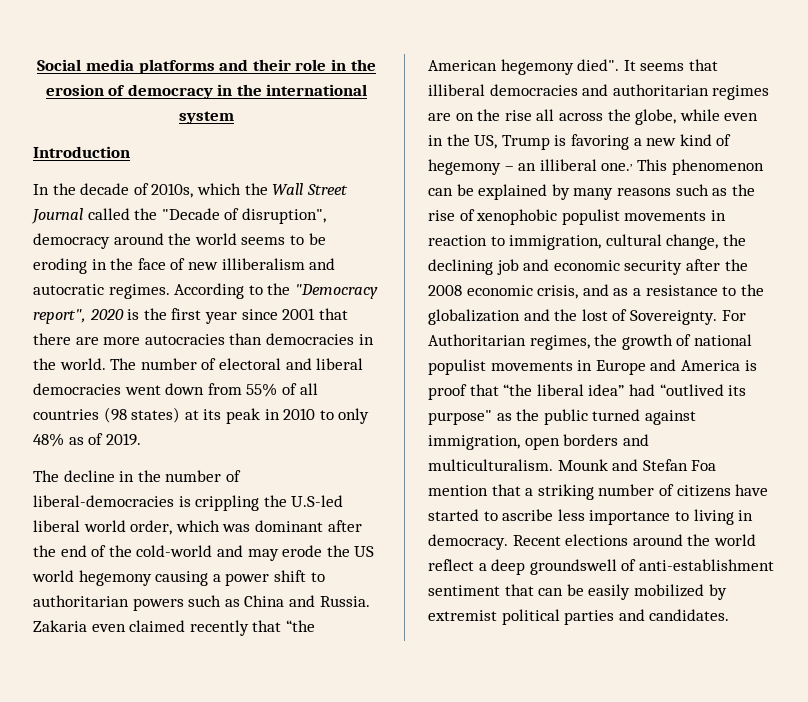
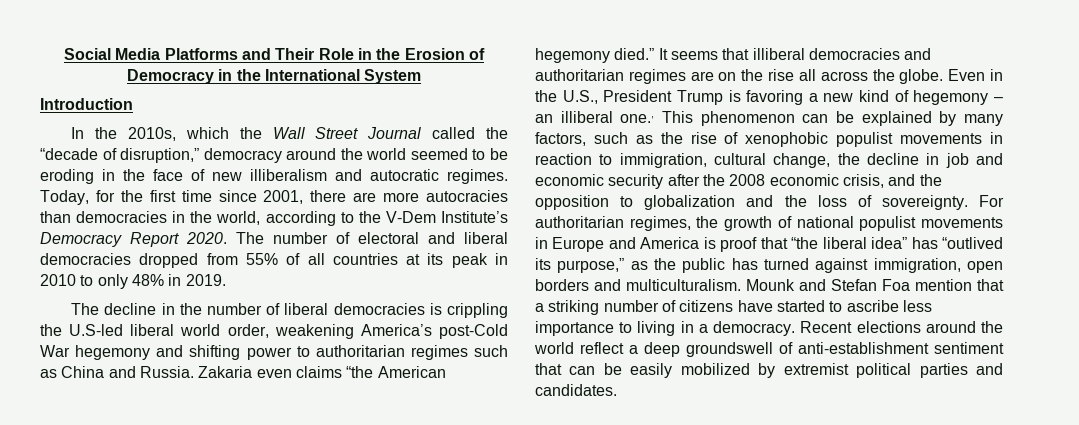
[86,59,376,74] [45,84,368,99] [179,111,234,124] media platforms and their role in the erosion of democracy in the international system -> [115,48,485,60] [126,69,422,84] Media Platforms and Their Role in the Erosion of Democracy in the International System
[80,183,149,195] decade of -> (118, 133) none
[161,208,326,224] "Decade of disruption", -> [40,148,200,163] “decade of disruption,”
[241,237,286,245] seems -> [410,148,468,160] seemed
[174,283,378,299] [33,308,348,324] According to the "Democracy report", 2020 is the first year since 2001 that -> [40,190,304,205] Today, for the first time since 2001,
[59,358,106,370] world. -> [216,211,508,226] [40,232,227,247] world, according to the V-Dem Institute’s Democracy Report 2020.
[124,383,205,395] went down -> [139,253,199,268] dropped
[103,407,181,423] (98 states) -> (398, 259) none
[68,433,104,445] as of -> [168,274,182,286] in
[33,495,174,507] liberal-democracies -> [284,303,425,315] liberal democracies
[175,520,362,532] [33,545,375,561] [32,570,306,586] which was dominant after the end of the cold-world and may erode the US world hegemony causing a power shift -> [274,324,508,339] [40,345,292,360] weakening America’s post-Cold War hegemony and shifting power
[132,598,184,611] powers -> [410,345,468,360] regimes
[129,620,282,636] claimed recently that -> [295,366,342,378] claims
[577,59,620,71] died". -> [614,48,655,60] died.”
[635,109,759,125] [428,134,498,149] globe, while even in the US, -> [899,69,1003,84] [535,90,673,104] globe. Even in the U.S., President
[616,188,671,196] reasons -> [535,132,586,146] factors,
[428,259,493,275] declining -> [867,153,940,165] decline in
[613,284,764,296] [428,309,746,325] [428,334,526,346] as a resistance to the globalization and the lost of Sovereignty. For Authoritarian -> [919,174,942,186] [535,195,1004,210] [535,216,624,228] the opposition to globalization and the loss of sovereignty. For authoritarian
[628,384,655,396] had -> [911,237,938,249] has
[428,410,492,425] purpose" -> [557,258,625,273] purpose,”
(588, 417) none -> [731,258,758,270] has
(754, 515) none -> [698,324,708,333] a

